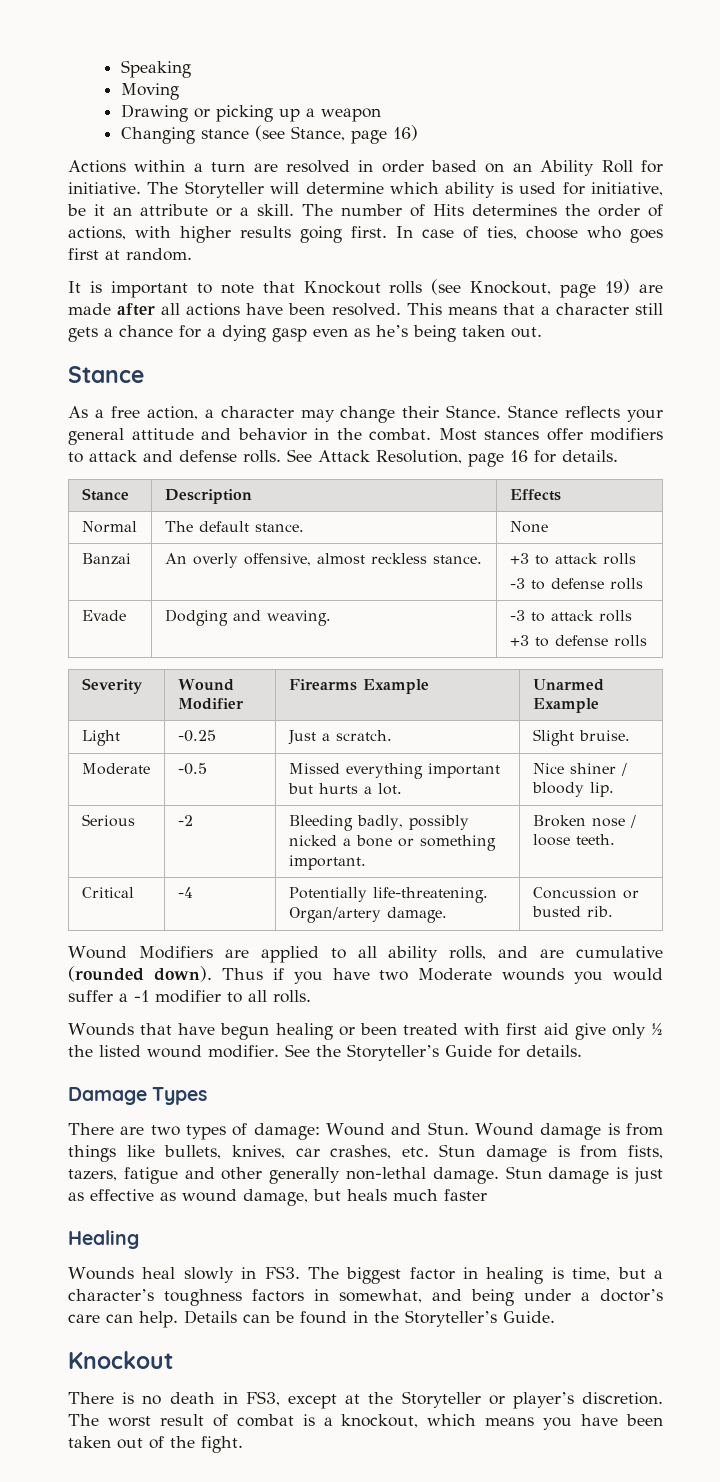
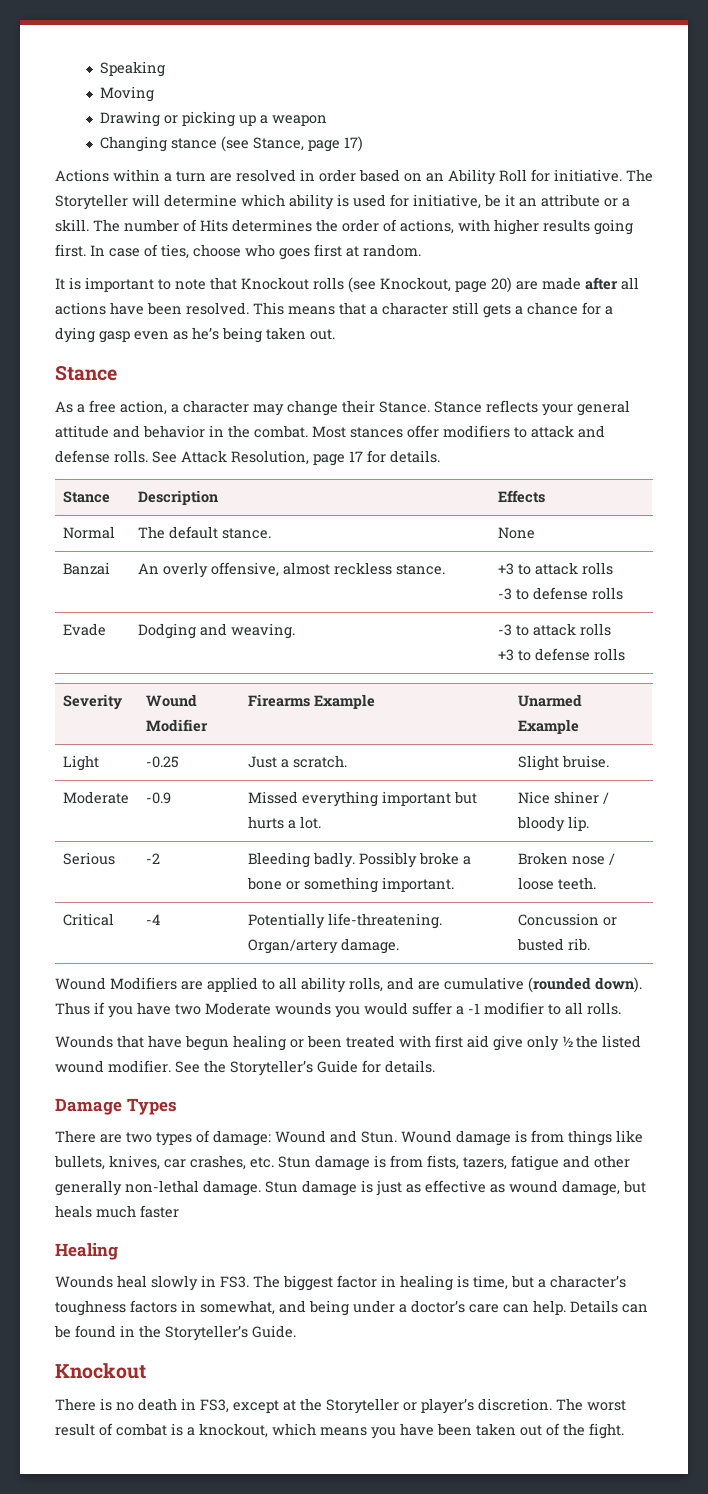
[392,125,418,141] 16) -> [343,136,363,152] 17)
[605,279,631,295] 19) -> [491,277,512,293] 20)
[510,450,528,462] 16 -> [349,451,363,462] 17
[177,763,207,775] -0.5 -> [146,792,172,804] -0.9
[356,815,469,830] [288,835,337,846] badly, possibly nicked -> [313,852,460,868] badly. Possibly broke

